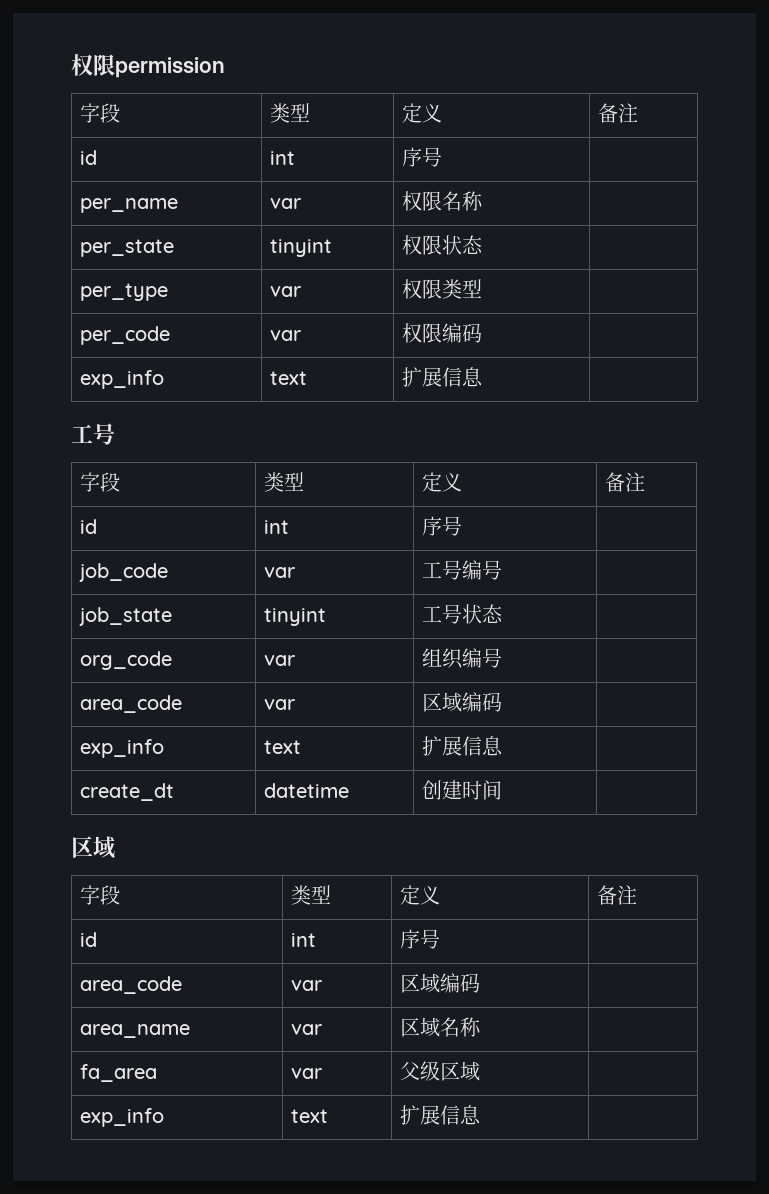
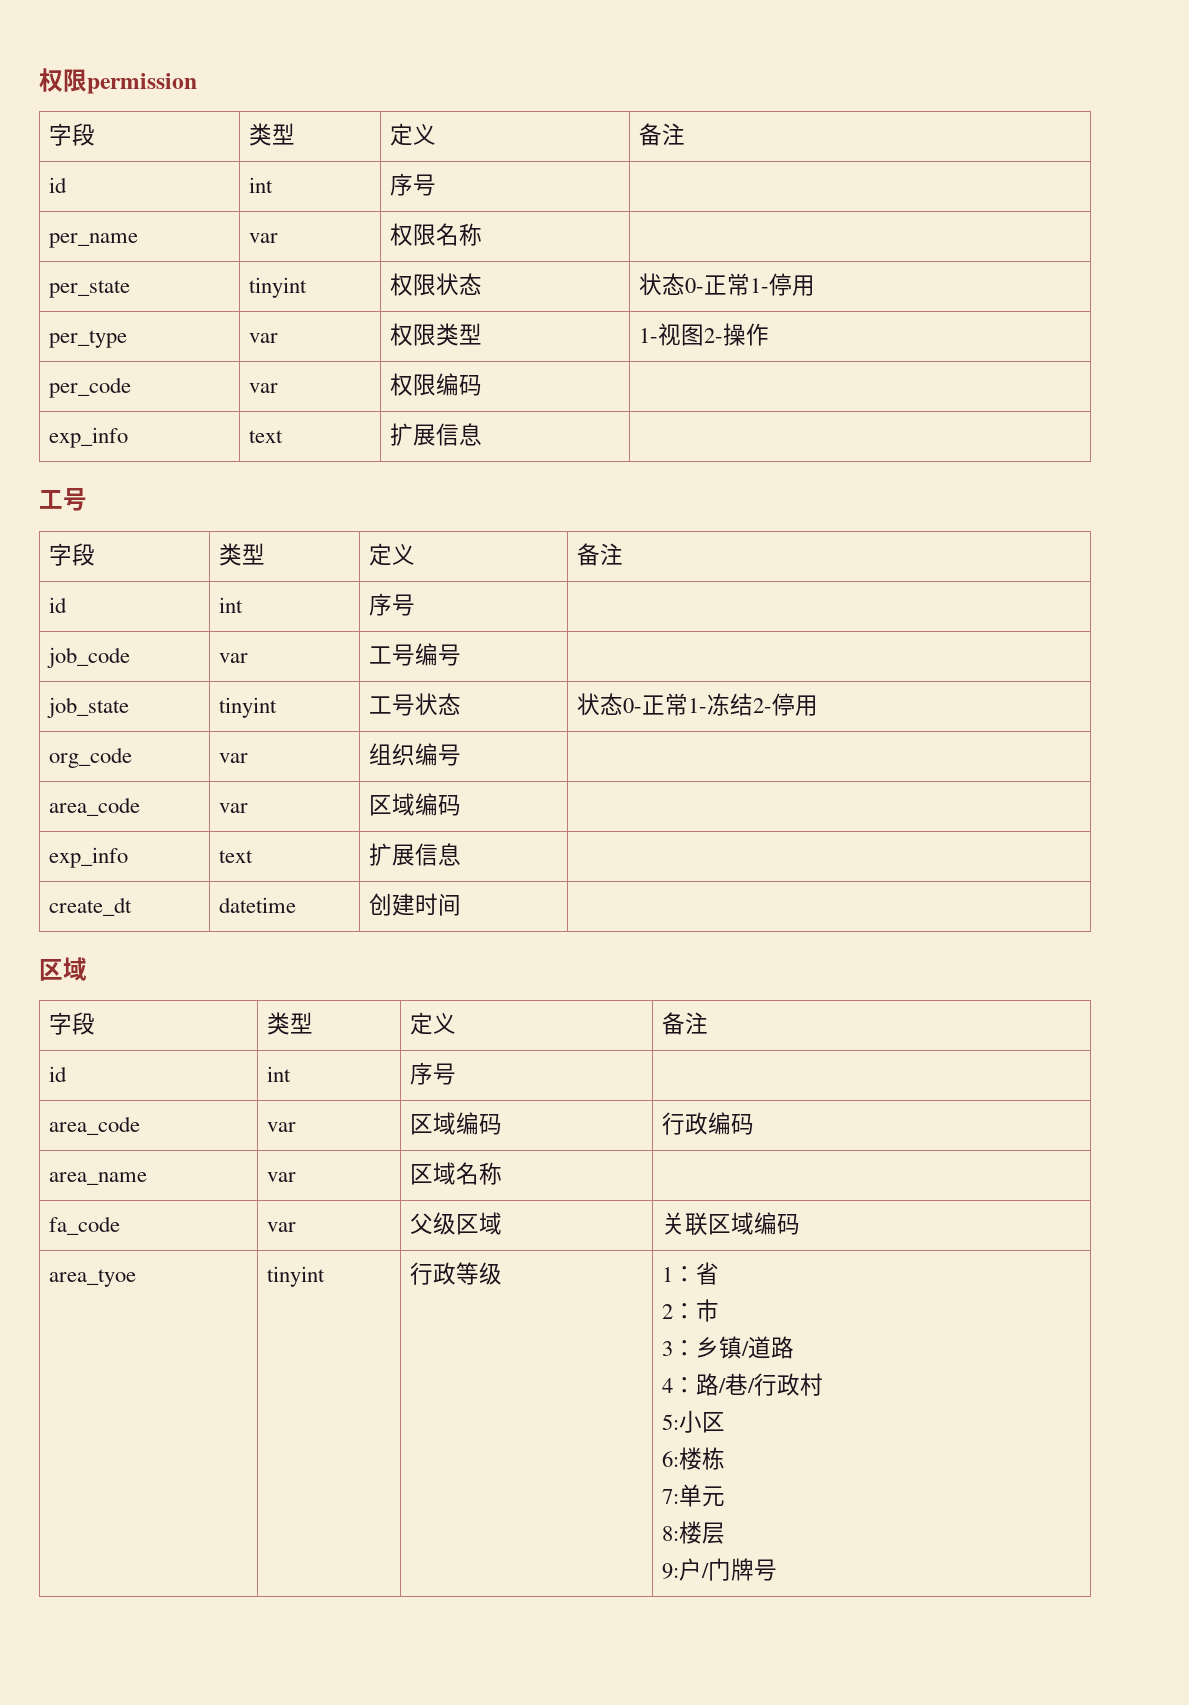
(484, 244) none -> [638,273,815,296] 状态0-正常1-停用
(483, 288) none -> [638,323,769,346] 1-视图2-操作
(504, 613) none -> [576,693,818,716] 状态0-正常1-冻结2-停用
(481, 983) none -> [661,1112,754,1135] 行政编码
[80,1064,158,1082] fa_area -> [48,1216,120,1235] fa_code
[80,1108,165,1127] [291,1109,329,1123] [400,1105,482,1125] // exp_info | text | 扩展信息 | -> [661,1212,800,1236] [48,1269,136,1287] [266,1266,325,1287] [409,1262,502,1285] [661,1262,719,1285] [661,1299,719,1322] [661,1336,794,1359] [661,1373,823,1396] [661,1410,725,1433] [661,1447,725,1470] [661,1484,725,1507] [661,1521,725,1544] [661,1558,777,1581] 关联区域编码 // area_tyoe | tinyint | 行政等级 | 1：省 // 2：市 // 3：乡镇/道路 // 4：路/巷/行政村 // 5:小区 // 6:楼栋 // 7:单元 // 8:楼层 // 9:户/门牌号

